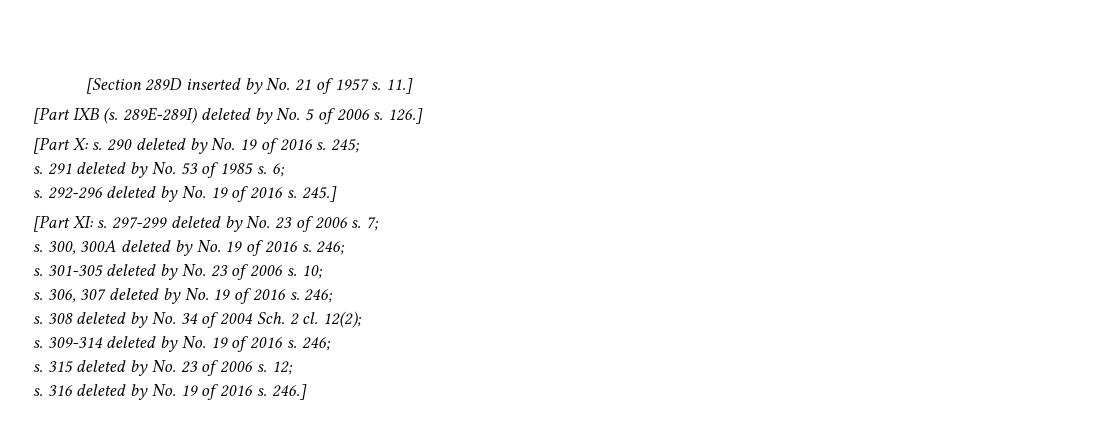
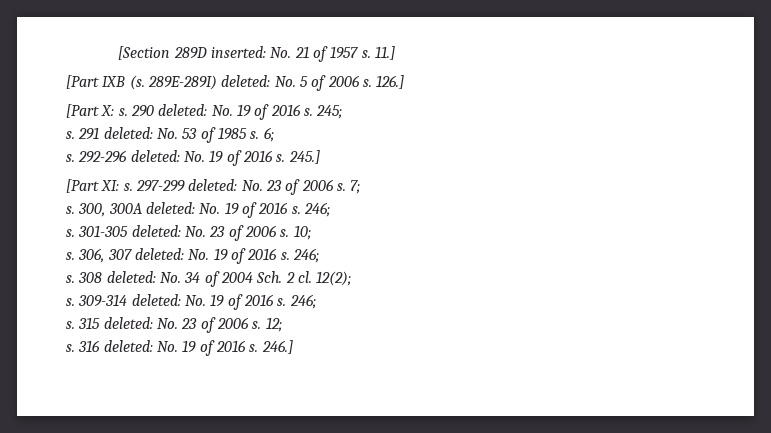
[185,78,263,94] inserted by -> [210,46,266,58] inserted:
[200,108,273,124] deleted by -> [221,75,271,87] deleted:
[135,138,208,154] deleted by -> [158,104,208,116] deleted:
[76,162,149,178] deleted by -> [103,127,153,139] deleted:
[106,186,179,202] deleted by -> [130,150,180,162] deleted:
[170,216,243,232] deleted by -> [188,179,238,191] deleted:
[121,240,193,256] deleted by -> [145,202,195,214] deleted:
[106,264,179,280] deleted by -> [131,225,181,237] deleted:
[109,288,181,304] deleted by -> [134,248,184,260] deleted:
[76,312,149,328] deleted by -> [106,271,156,283] deleted:
[106,336,179,352] deleted by -> [131,294,181,306] deleted:
[76,360,149,376] deleted by -> [103,317,153,329] deleted:
[76,384,149,400] deleted by -> [103,340,153,352] deleted:

